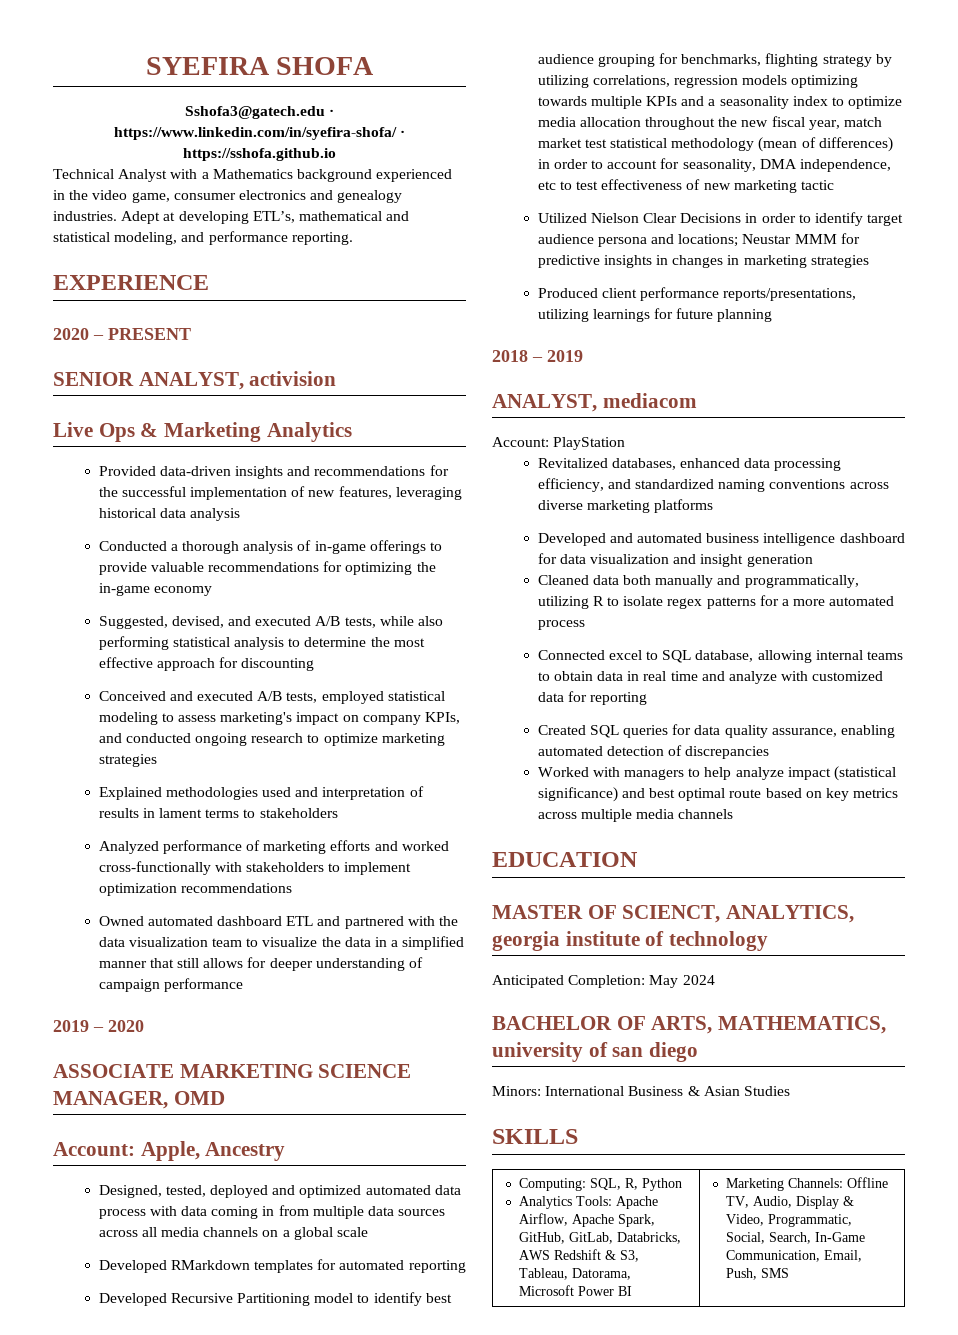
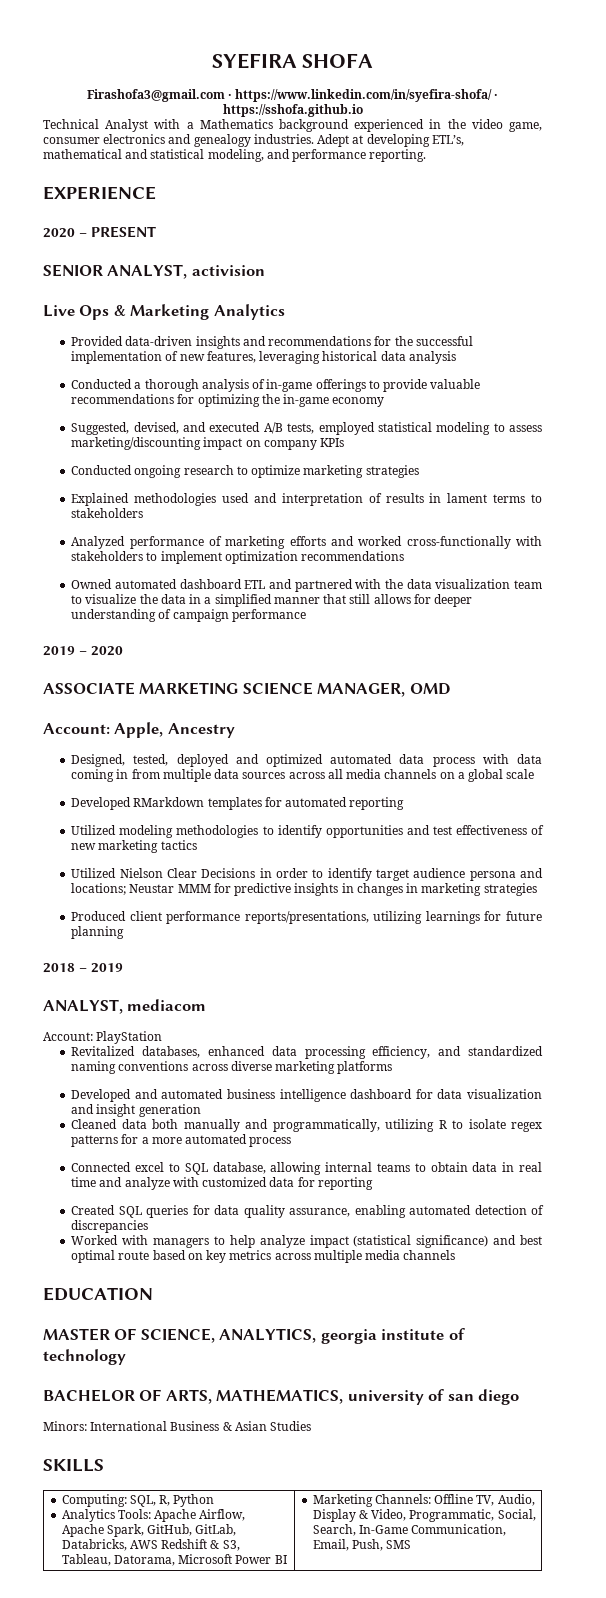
[184,106,325,119] Sshofa3@gatech.edu -> [86,89,225,102] Firashofa3@gmail.com
[379,616,444,626] [98,636,425,650] [98,657,315,671] [98,691,318,703] while also performing statistical analysis to determine the most effective approach for discounting // Conceived and executed A/B tests, -> (315, 428) none
[220,712,293,725] marketing's -> [71,437,202,450] marketing/discounting
[425,712,461,724] [98,733,191,743] KPIs, and conducted -> [320,438,345,447] [71,465,133,475] KPIs // Conducted
[98,1292,452,1306] [537,53,892,67] [537,75,859,88] [537,96,903,109] [537,116,883,130] [537,137,893,152] [537,158,892,172] [537,181,572,190] Developed Recursive Partitioning model to identify best audience grouping for benchmarks, flighting strategy by utilizing correlations, regression models optimizing towards multiple KPIs and a seasonality index to optimize media allocation throughout the new fiscal year, match market test statistical methodology (mean of differences) in order to account for seasonality, DMA independence, etc to -> [71,825,430,838] Utilized modeling methodologies to identify opportunities and
[801,180,835,190] tactic -> [160,840,197,850] tactics
[622,905,721,923] SCIENCT, -> [140,1328,215,1343] SCIENCE,
[492,975,715,988] // Anticipated Completion: May 2024 -> (126, 1357) none

